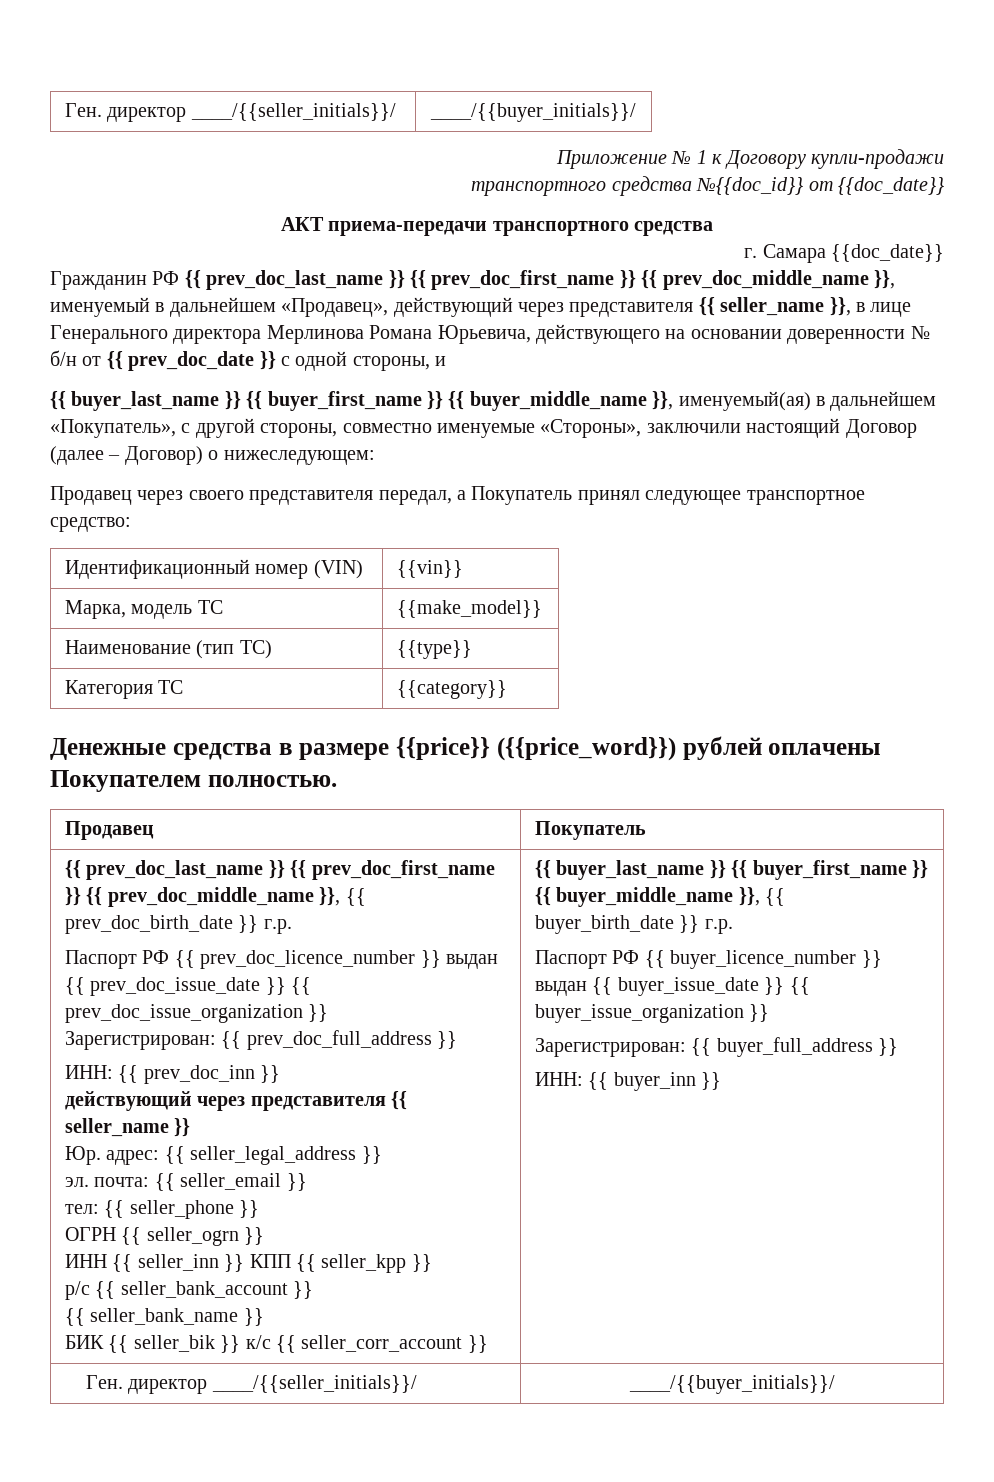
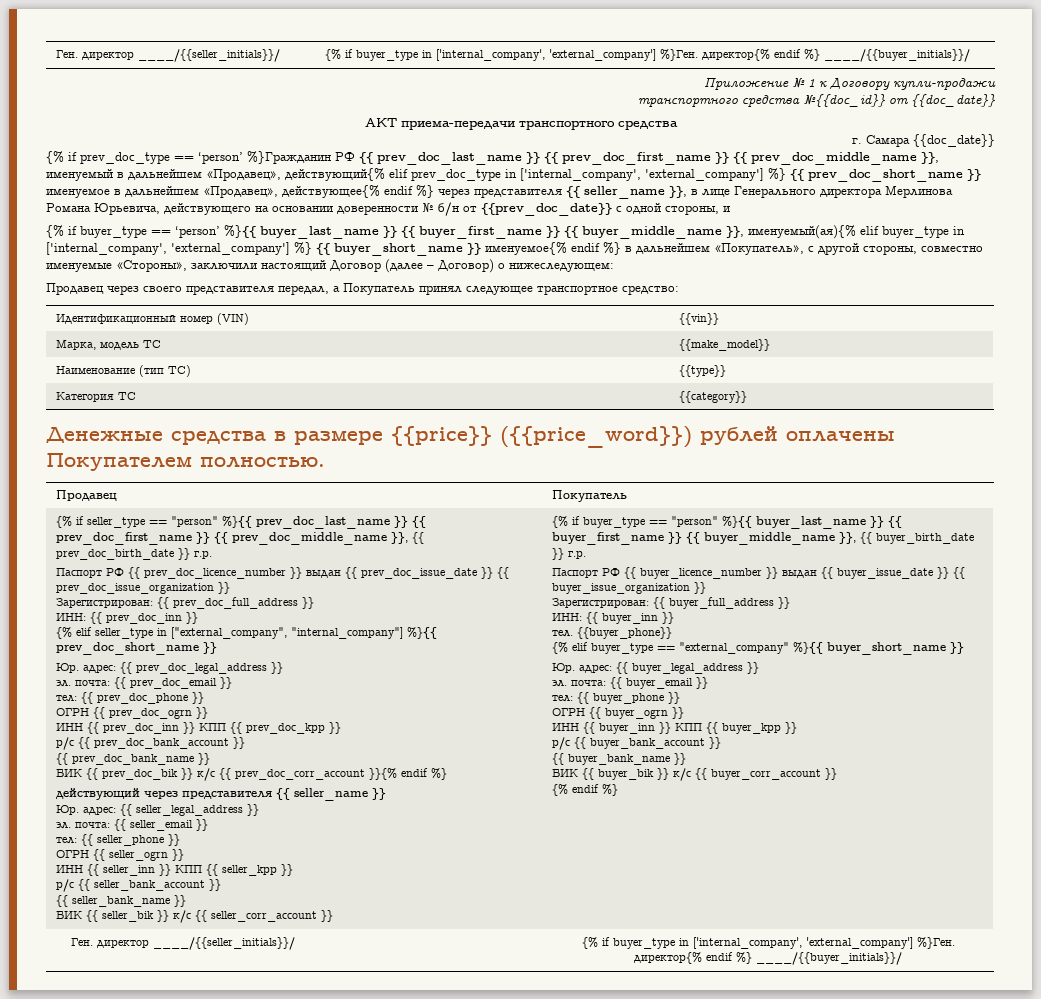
[65,103,396,122] Ген. директор ____/{{seller_initials}}/ | -> [55,49,280,62] [325,49,820,61] Ген. директор ____/{{seller_initials}}/ | {% if buyer_type in ['internal_company', 'external_company'] %}Ген. директор{% endif %}
[50,271,147,290] Гражданин -> [46,151,331,164] {% if prev_doc_type == ‘person’ %}Гражданин
[393,297,513,317] действующий -> [285,168,981,182] [46,185,434,198] действующий{% elif prev_doc_type in ['internal_company', 'external_company'] %} {{ prev_doc_short_name }} именуемое в дальнейшем «Продавец», действующее{% endif %}
[106,351,276,371] {{ prev_doc_date }} -> [481,203,612,216] {{prev_doc_date}}
[50,391,811,411] {{ buyer_last_name }} {{ buyer_first_name }} {{ buyer_middle_name }}, именуемый(ая) -> [46,225,965,239] [46,242,621,256] {% if buyer_type == ‘person’ %}{{ buyer_last_name }} {{ buyer_first_name }} {{ buyer_middle_name }}, именуемый(ая){% elif buyer_type in ['internal_company', 'external_company'] %} {{ buyer_short_name }} именуемое{% endif %}
[65,860,82,879] {{ -> [55,516,252,528] {% if seller_type == "person" %}{{
(281, 1074) none -> [55,627,437,639] [55,642,217,655] [55,662,283,674] [55,677,232,689] [55,692,204,704] [55,707,208,719] [55,722,341,734] [55,737,245,750] [55,753,210,765] [55,768,447,781] // {% elif seller_type in ["external_company", "internal_company"] %}{{ prev_doc_short_name }} // Юр. адрес: {{ prev_doc_legal_address }} // эл. почта: {{ prev_doc_email }} // тел: {{ prev_doc_phone }} // ОГРН {{ prev_doc_ogrn }} // ИНН {{ prev_doc_inn }} КПП {{ prev_doc_kpp }} // р/с {{ prev_doc_bank_account }} // {{ prev_doc_bank_name }} // БИК {{ prev_doc_bik }} к/с {{ prev_doc_corr_account }}{% endif %}
[535,860,552,879] {{ -> [551,516,752,528] {% if buyer_type == "person" %}{{
[85,1375,417,1394] // Ген. директор ____/{{seller_initials}}/ | -> [551,627,672,639] [551,642,964,655] [551,662,759,674] [551,677,708,689] [551,692,680,704] [551,707,684,719] [551,722,797,734] [551,737,721,750] [551,753,686,765] [551,768,837,781] [551,784,618,796] [70,937,295,950] [581,937,955,949] [634,952,752,964] // тел. {{buyer_phone}} // {% elif buyer_type == "external_company" %}{{ buyer_short_name }} // Юр. адрес: {{ buyer_legal_address }} // эл. почта: {{ buyer_email }} // тел: {{ buyer_phone }} // ОГРН {{ buyer_ogrn }} // ИНН {{ buyer_inn }} КПП {{ buyer_kpp }} // р/с {{ buyer_bank_account }} // {{ buyer_bank_name }} // БИК {{ buyer_bik }} к/с {{ buyer_corr_account }} // {% endif %} // Ген. директор ____/{{seller_initials}}/ | {% if buyer_type in ['internal_company', 'external_company'] %}Ген. директор{% endif %}

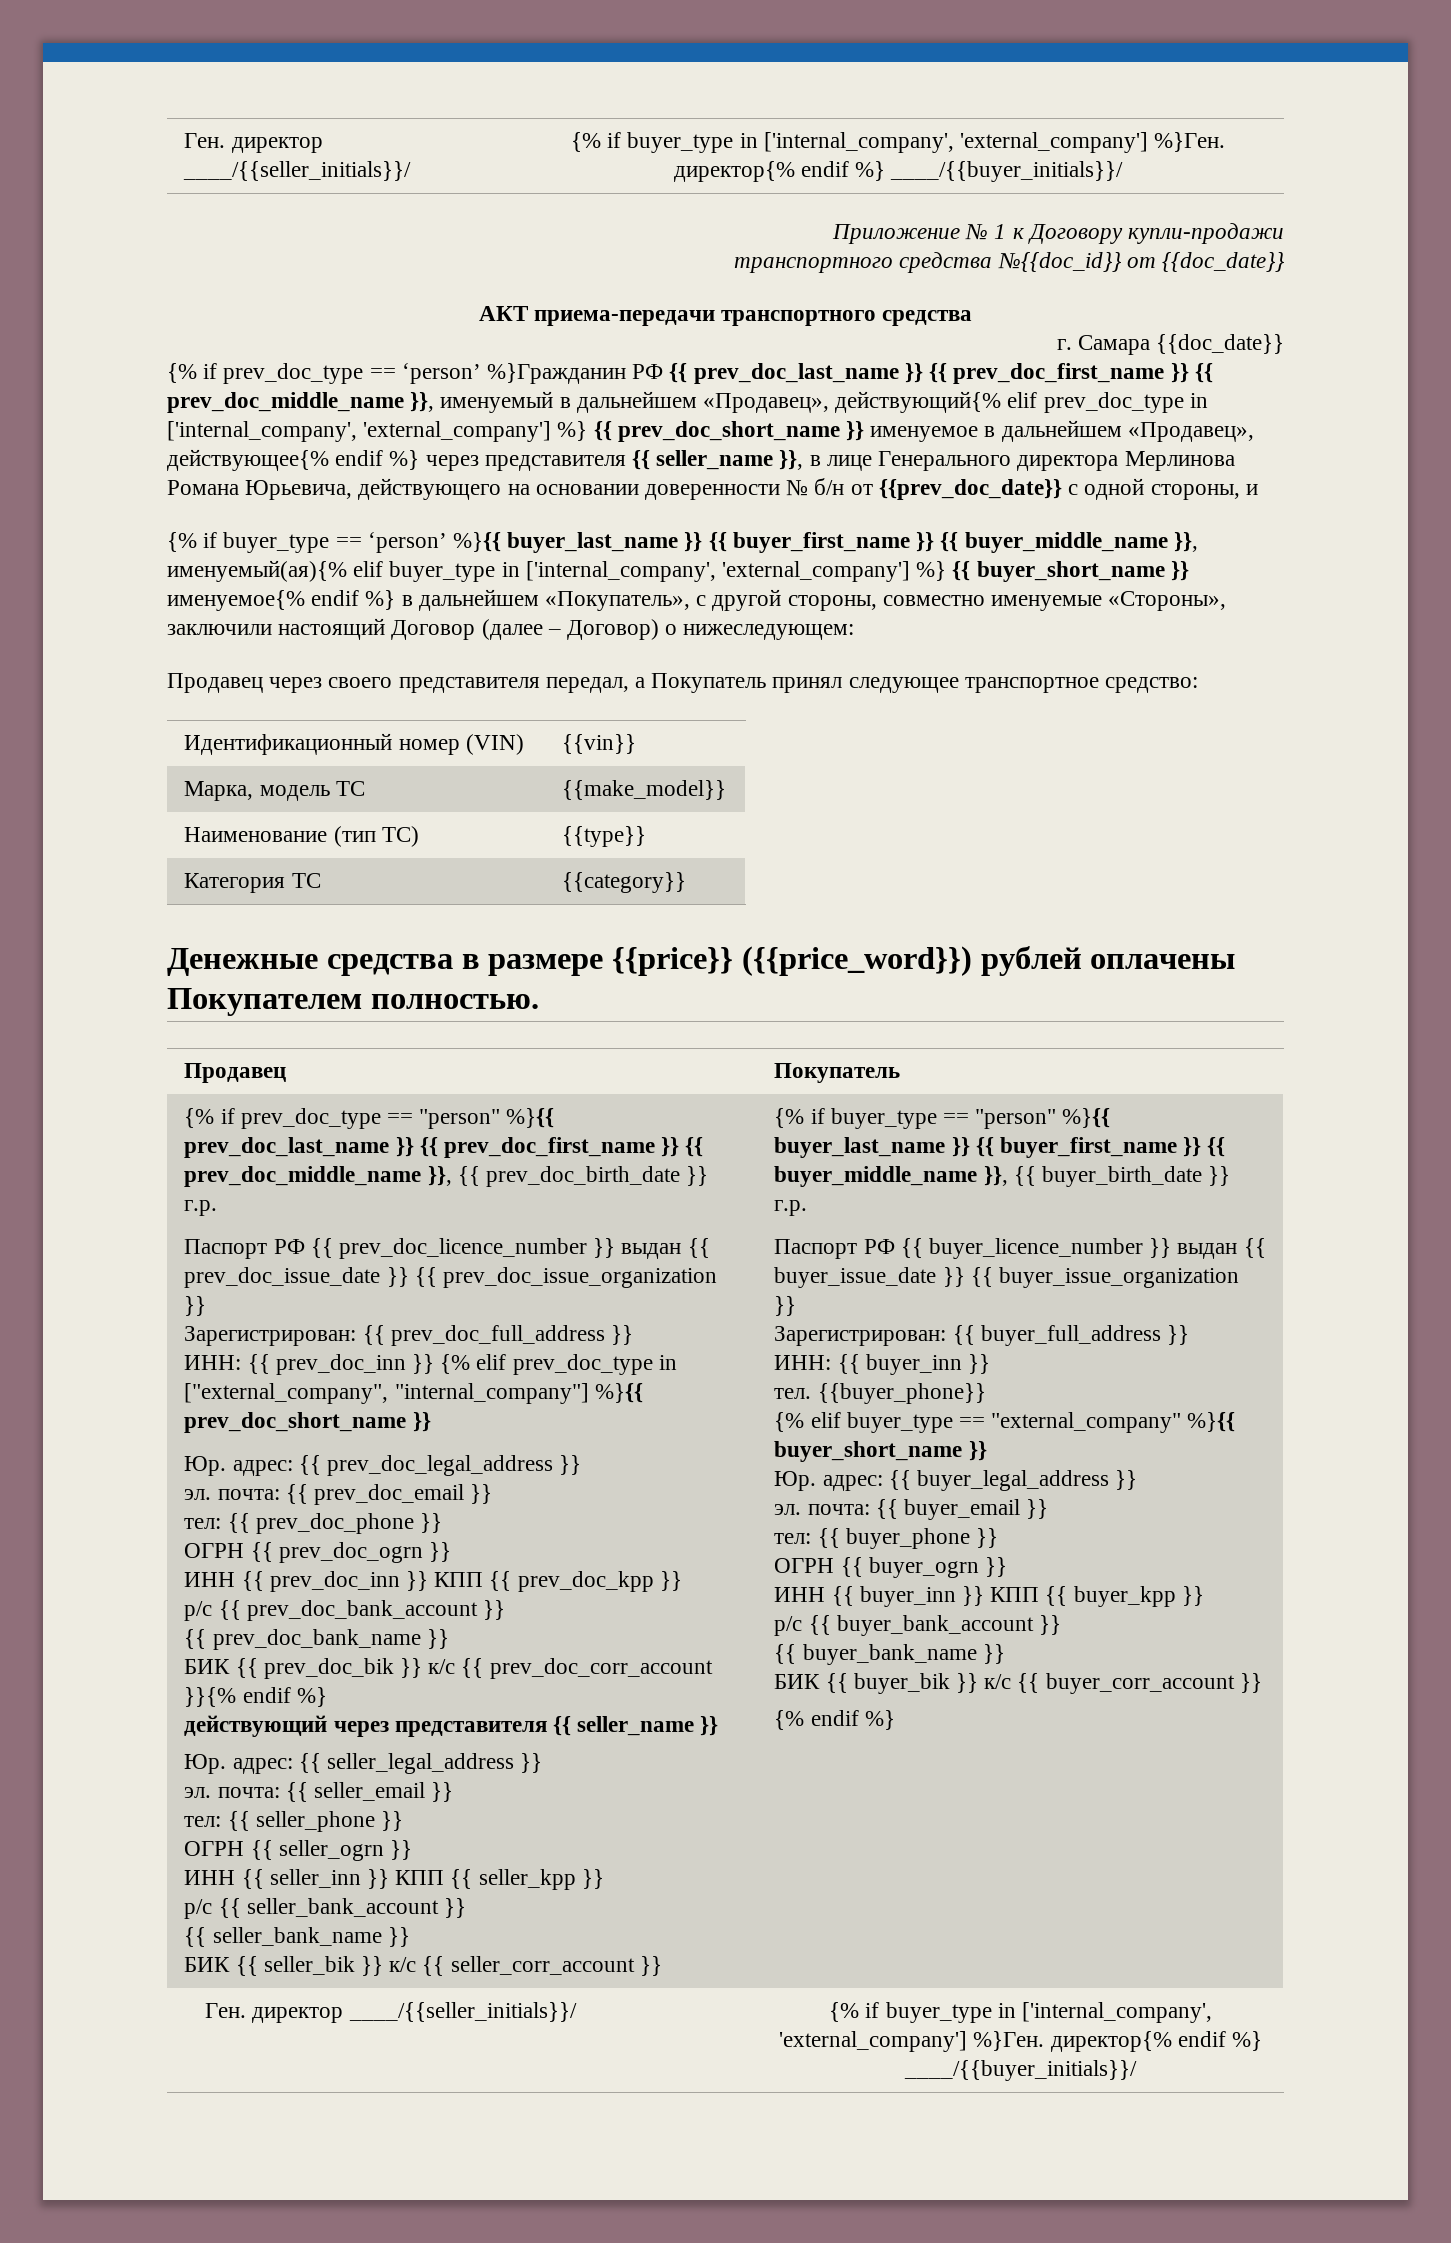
[86,517,145,528] seller_type -> [240,1108,381,1129] prev_doc_type
[55,627,153,639] // {% elif seller_type -> [440,1354,653,1375] {% elif prev_doc_type

